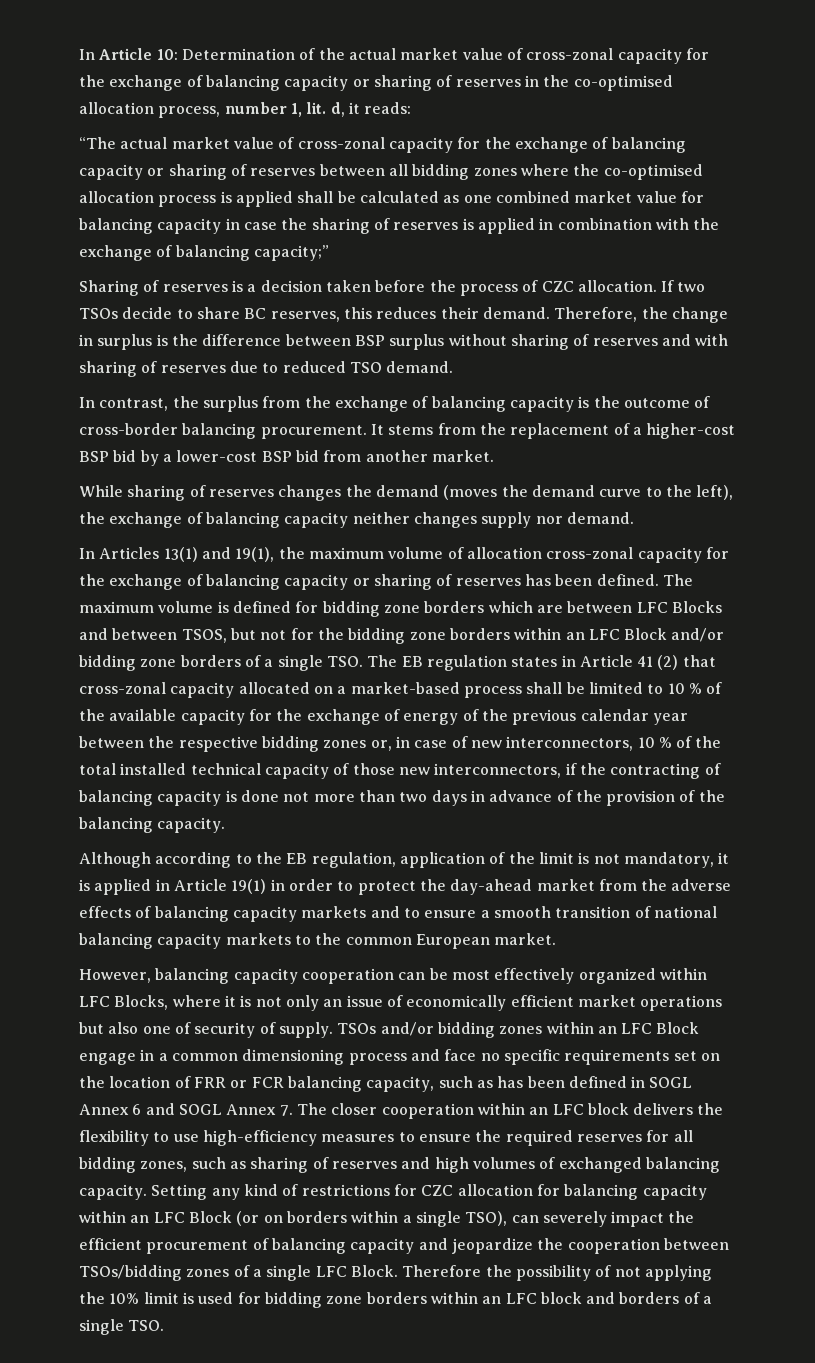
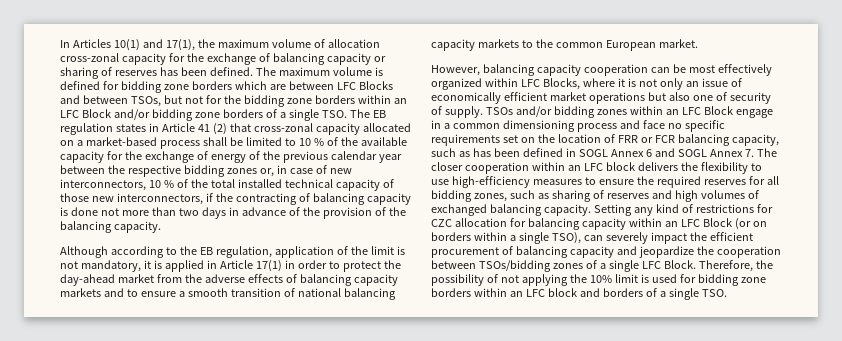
[79,48,709,64] [79,75,673,91] [79,102,412,118] [79,137,686,153] [79,164,703,180] [79,191,704,207] [79,218,720,234] [79,245,329,261] [79,280,706,296] [79,307,728,323] [79,334,729,350] [79,361,454,377] [79,396,711,412] [79,423,736,439] [79,450,494,466] [79,485,734,501] [79,512,634,528] [79,547,275,562] In Article 10: Determination of the actual market value of cross-zonal capacity for the exchange of balancing capacity or sharing of reserves in the co-optimised allocation process, number 1, lit. d, it reads: // “The actual market value of cross-zonal capacity for the exchange of balancing capacity or sharing of reserves between all bidding zones where the co-optimised allocation process is applied shall be calculated as one combined market value for balancing capacity in case the sharing of reserves is applied in combination with the exchange of balancing capacity;” // Sharing of reserves is a decision taken before the process of CZC allocation. If two TSOs decide to share BC reserves, this reduces their demand. Therefore, the change in surplus is the difference between BSP surplus without sharing of reserves and with sharing of reserves due to reduced TSO demand. // In contrast, the surplus from the exchange of balancing capacity is the outcome of cross-border balancing procurement. It stems from the replacement of a higher-cost BSP bid by a lower-cost BSP bid from another market. // While sharing of reserves changes the demand (moves the demand curve to the left), the exchange of balancing capacity neither changes supply nor demand. // In Articles 13(1) and 19(1), -> [60,39,195,51] In Articles 10(1) and 17(1),
[181,629,227,643] TSOS, -> [130,96,161,107] TSOs,
[231,879,267,894] 19(1) -> [255,260,282,272] 17(1)
[402,1265,482,1277] Therefore -> [698,260,753,272] Therefore,

